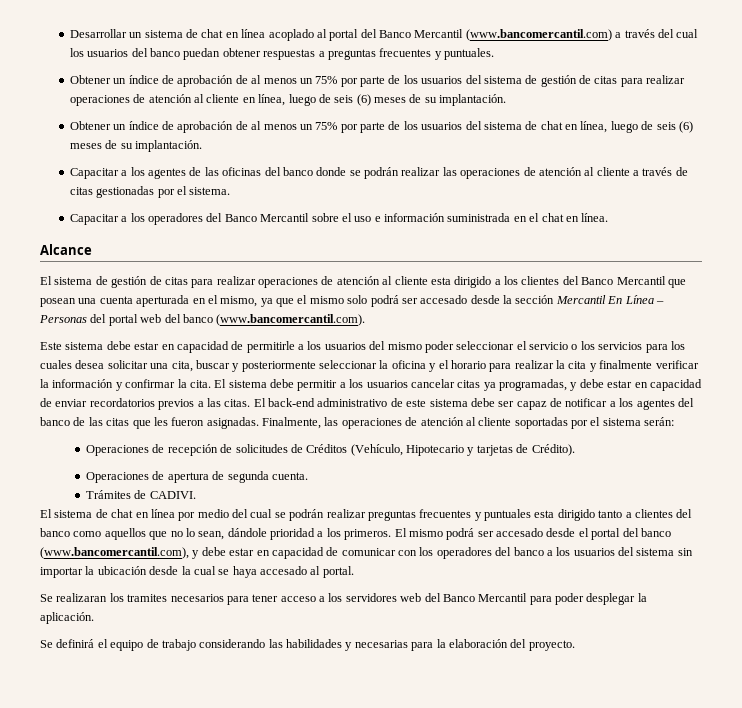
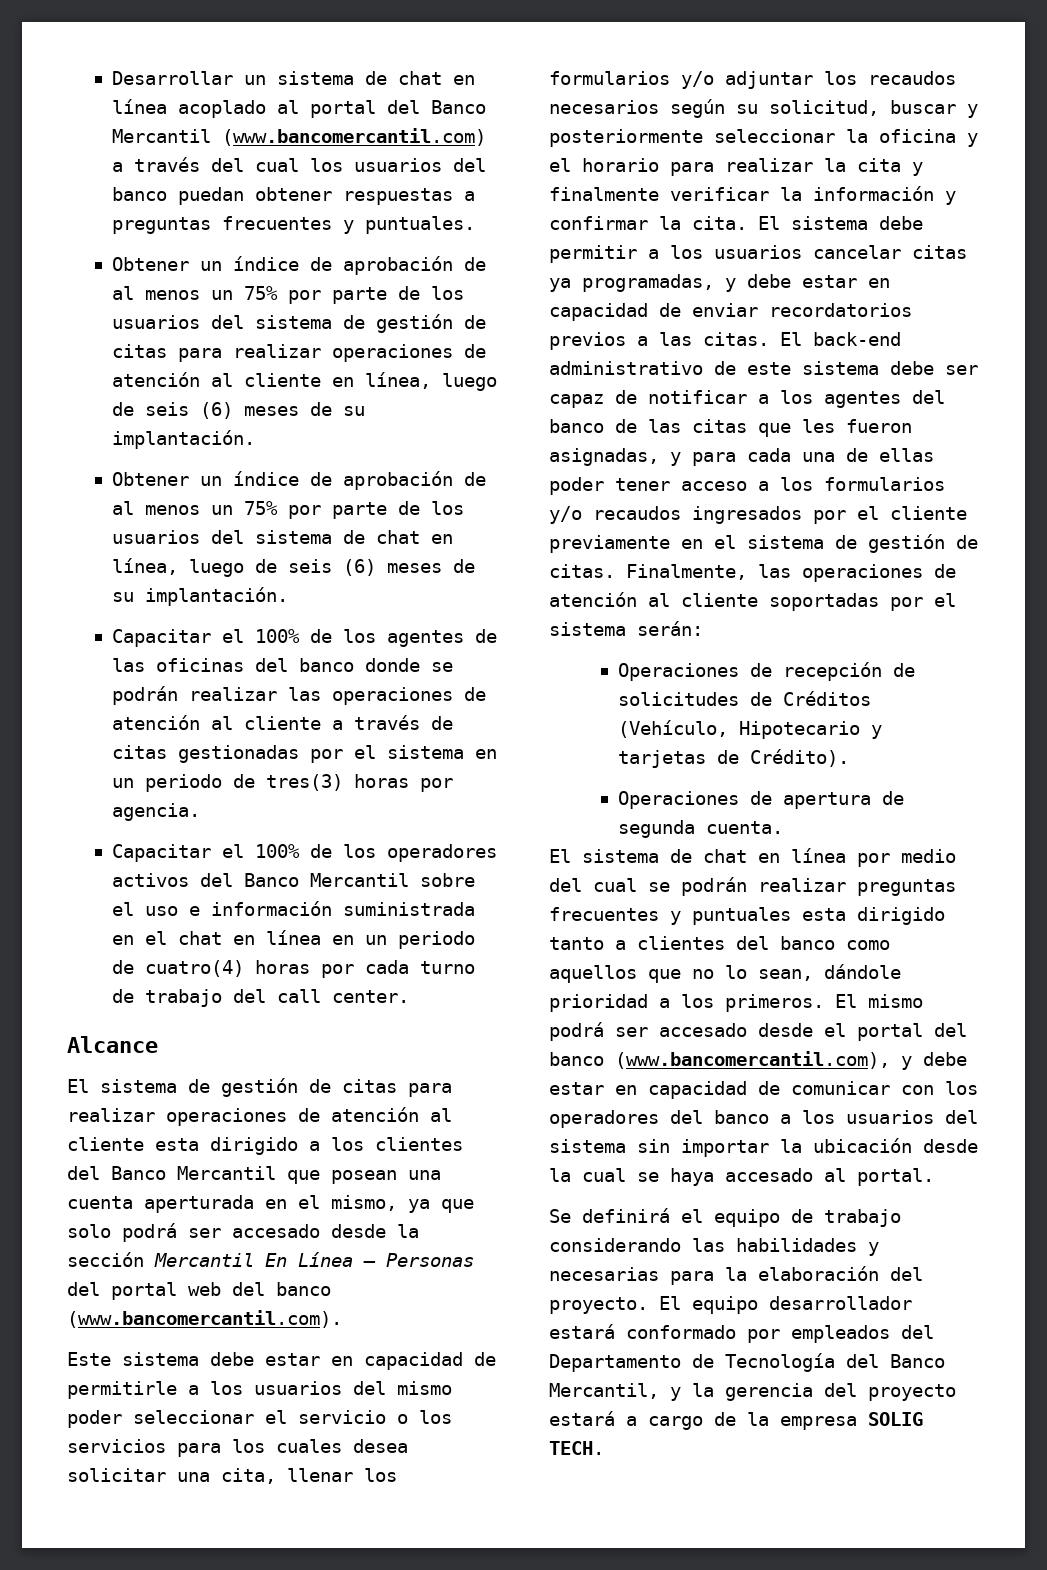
[121,170,128,176] a -> [222,629,333,643] el 100% de
[189,187,231,195] [69,213,204,225] sistema. // Capacitar a los operadores -> [387,745,498,759] [112,774,454,792] [112,803,201,821] [112,844,498,862] [112,873,190,887] sistema en un periodo de tres(3) horas por agencia. // Capacitar el 100% de los operadores activos
[581,213,609,222] línea. -> [266,930,476,949] [112,960,476,978] [112,989,410,1007] línea en un periodo de cuatro(4) horas por cada turno de trabajo del call center.
[297,295,344,304] el mismo -> (474, 1206) none
(193, 366) none -> [287,1468,397,1482] [549,71,956,89] [549,99,879,118] llenar los formularios y/o adjuntar los recaudos necesarios según su solicitud,
[206,417,259,429] asignadas. -> [549,448,934,466] [549,477,945,495] [549,506,967,524] [549,534,978,553] [549,564,615,578] asignadas, y para cada una de ellas poder tener acceso a los formularios y/o recaudos ingresados por el cliente previamente en el sistema de gestión de citas.
[86,490,196,499] // Trámites de CADIVI. -> (784, 827) none
[40,593,647,605] [40,612,94,624] // Se realizaran los tramites necesarios para tener acceso a los servidores web del Banco Mercantil para poder desplegar la aplicación. -> (934, 1177) none
(575, 645) none -> [659,1296,912,1314] [549,1324,934,1343] [549,1353,945,1372] [549,1383,956,1401] [549,1411,923,1430] [549,1441,604,1455] El equipo desarrollador estará conformado por empleados del Departamento de Tecnología del Banco Mercantil, y la gerencia del proyecto estará a cargo de la empresa SOLIG TECH.

